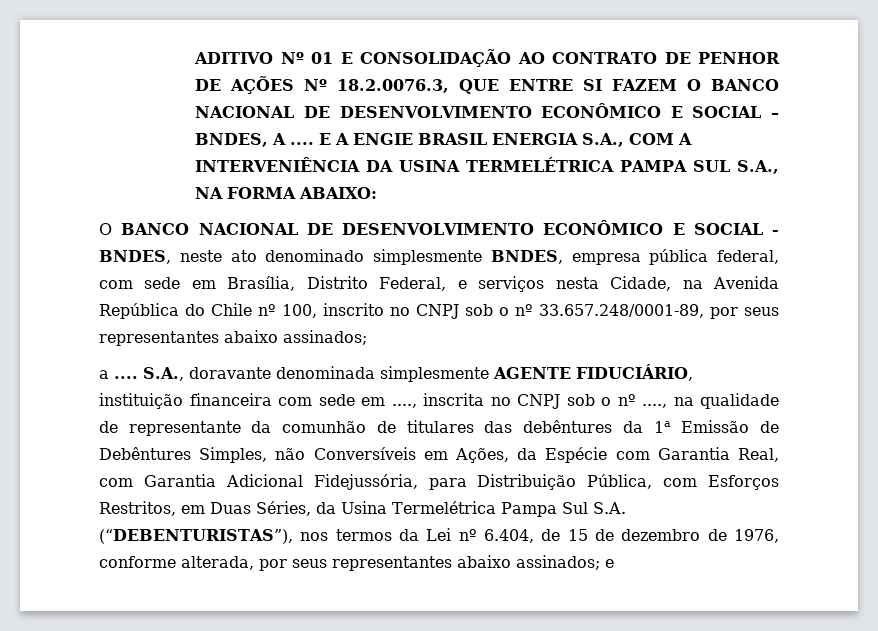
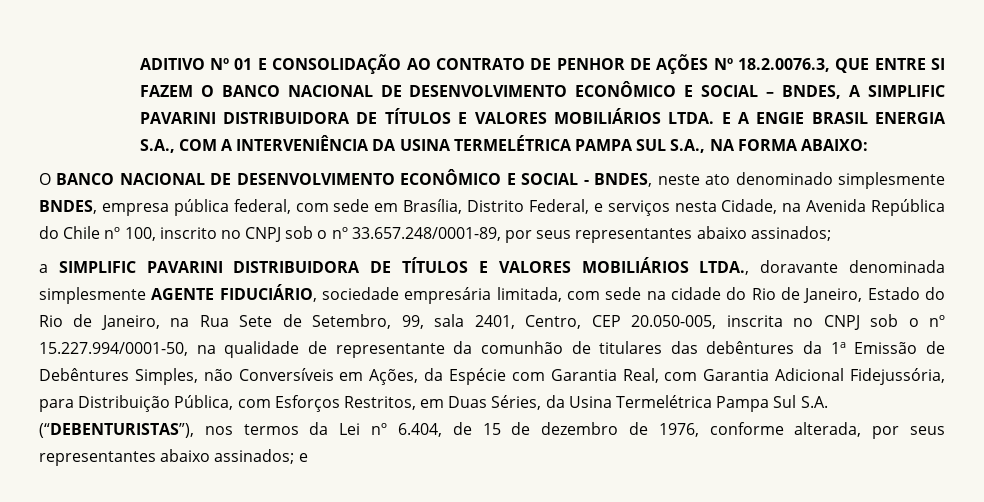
[290,142,315,145] .... -> [868,85,946,97] [139,108,715,124] SIMPLIFIC PAVARINI DISTRIBUIDORA DE TÍTULOS E VALORES MOBILIÁRIOS LTDA.
[114,367,184,381] .... S.A., -> [58,257,750,275] SIMPLIFIC PAVARINI DISTRIBUIDORA DE TÍTULOS E VALORES MOBILIÁRIOS LTDA.,
[99,393,417,409] instituição financeira com sede em ...., -> [321,287,946,304] [39,314,717,330] sociedade empresária limitada, com sede na cidade do Rio de Janeiro, Estado do Rio de Janeiro, na Rua Sete de Setembro, 99, sala 2401, Centro, CEP 20.050-005,
[642,404,667,408] ...., -> [39,342,188,356] 15.227.994/0001-50,

